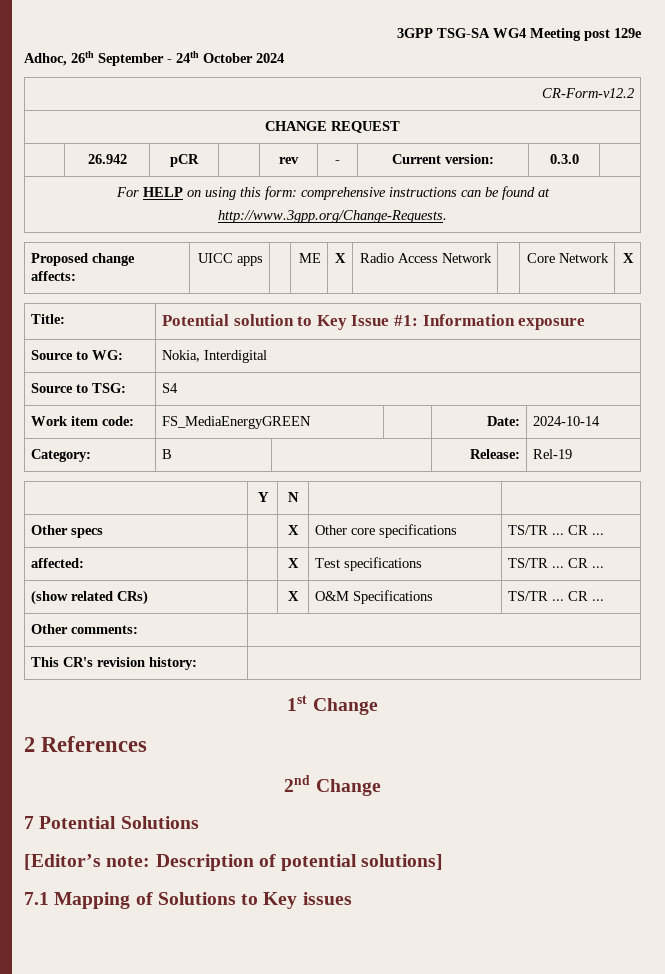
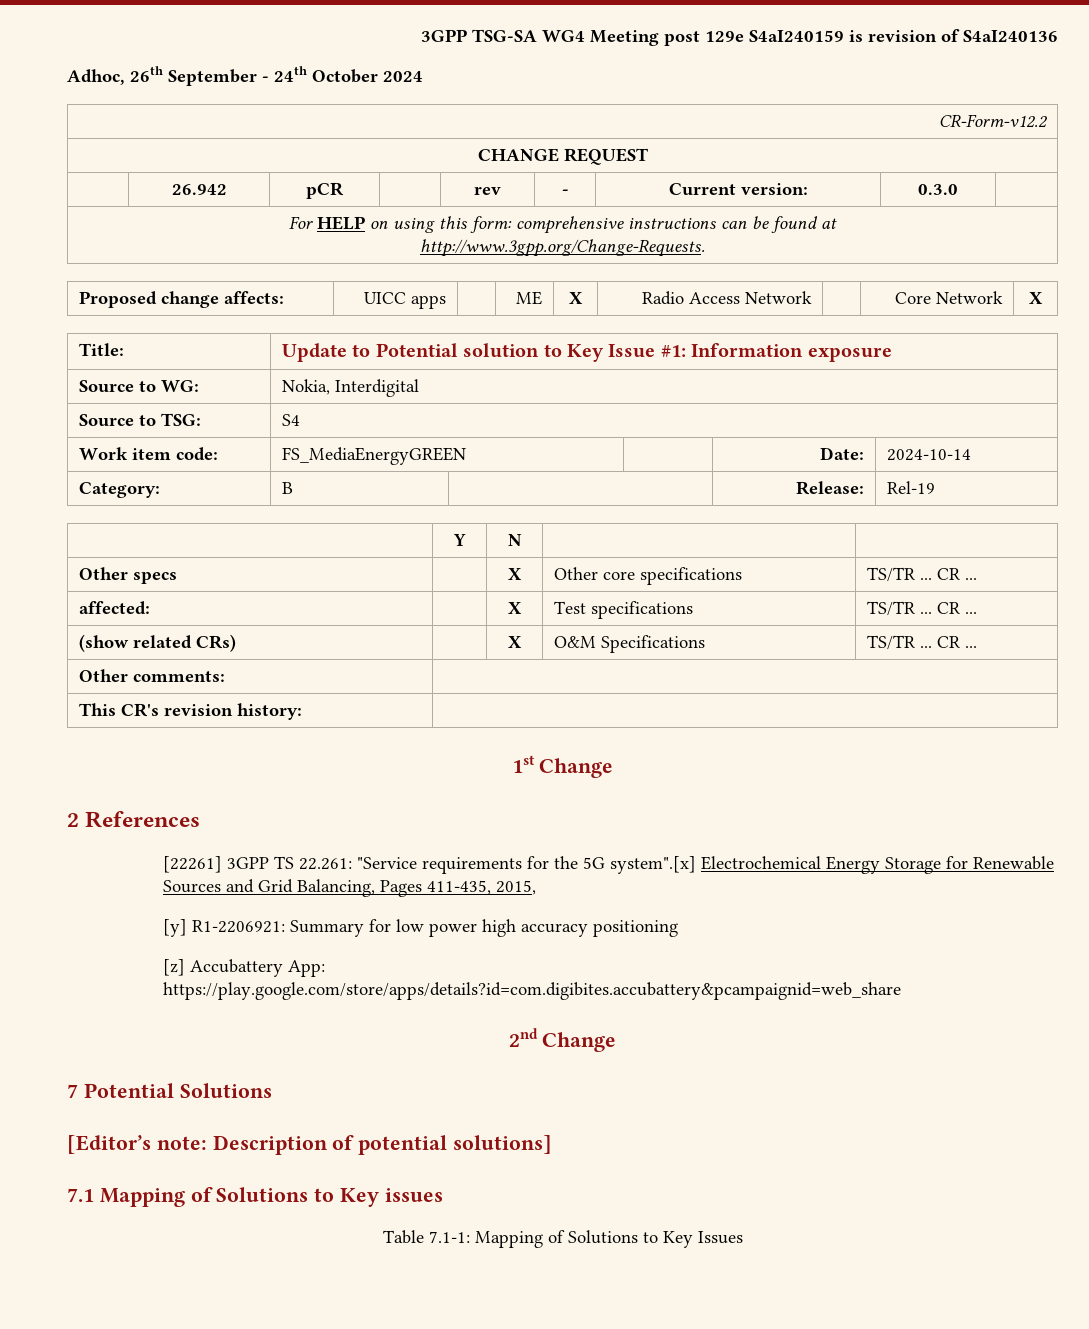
(642, 33) none -> [749,29,1058,42] S4aI240159 is revision of S4aI240136
(66, 319) none -> [282,343,371,362] Update to
(148, 744) none -> [162,856,1054,874] [162,879,536,897] [162,919,678,937] [162,959,325,977] [162,982,901,1000] // [22261] 3GPP TS 22.261: "Service requirements for the 5G system".[x] Electrochemical Energy Storage for Renewable Sources and Grid Balancing, Pages 411-435, 2015, // [y] R1-2206921: Summary for low power high accuracy positioning // [z] Accubattery App: https://play.google.com/store/apps/details?id=com.digibites.accubattery&pcampaignid=web_share
(352, 898) none -> [382,1230,743,1248] // Table 7.1-1: Mapping of Solutions to Key Issues

